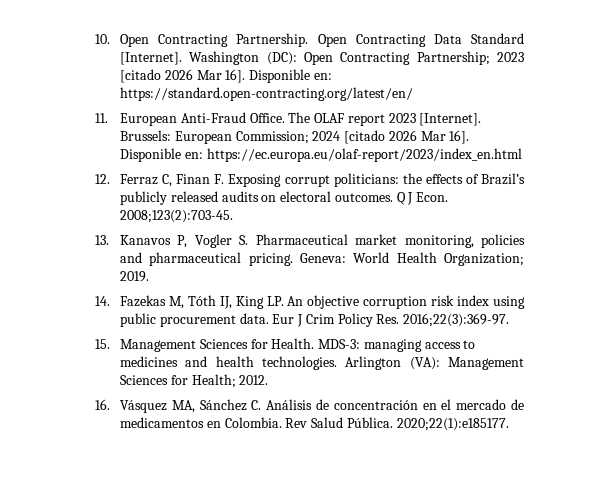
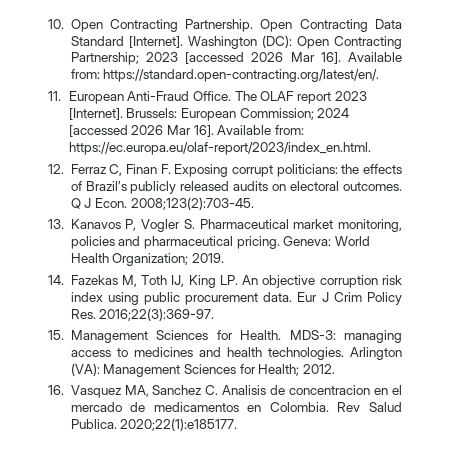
[119,69,332,83] [119,87,413,101] [citado 2026 Mar 16]. Disponible en: https://standard.open-contracting.org/latest/en/ -> [185,52,403,64] [70,69,380,82] [accessed 2026 Mar 16]. Available from: https://standard.open-contracting.org/latest/en/.
[344,130,470,144] [119,148,522,162] [citado 2026 Mar 16]. Disponible en: https://ec.europa.eu/olaf-report/2023/index_en.html -> [68,125,304,137] [68,142,371,155] [accessed 2026 Mar 16]. Available from: https://ec.europa.eu/olaf-report/2023/index_en.html.
[187,295,216,306] Tóth -> [141,275,168,285] Toth
[119,399,418,413] Vásquez MA, Sánchez C. Análisis de concentración -> [70,385,371,398] Vasquez MA, Sanchez C. Analisis de concentracion
[346,417,393,428] Pública. -> [70,419,117,429] Publica.

